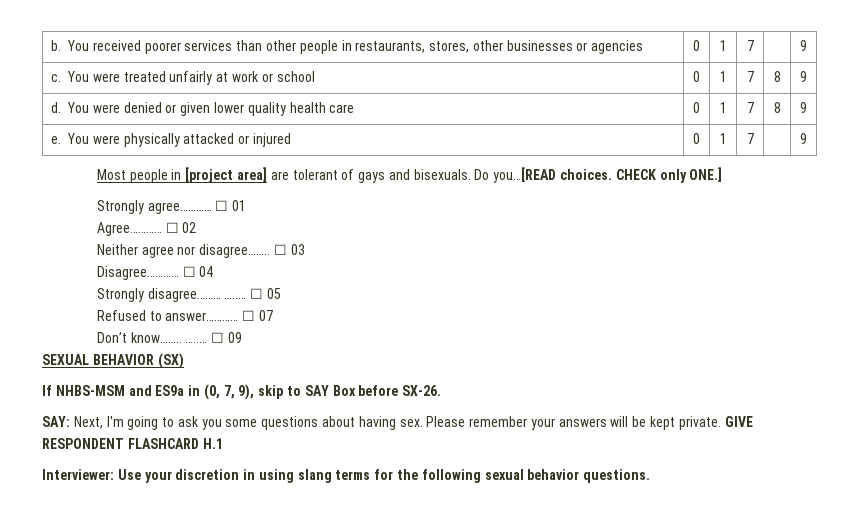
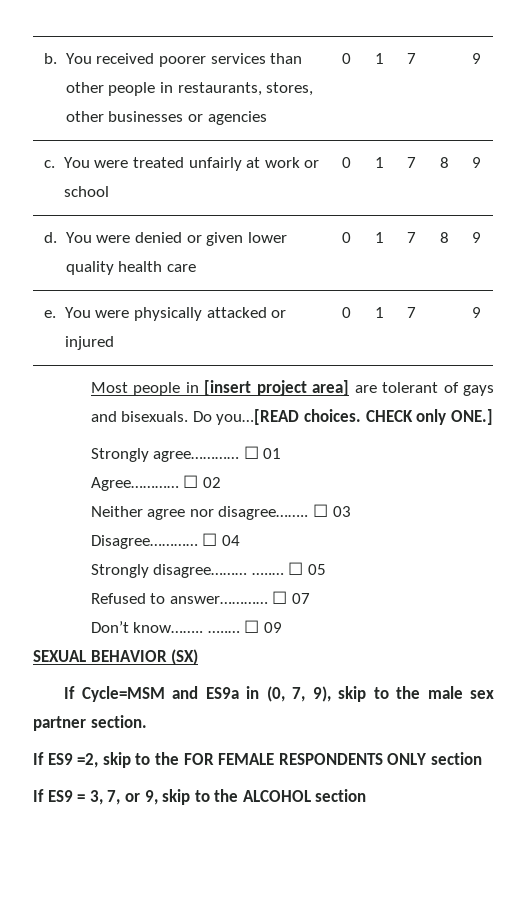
[185,167,234,183] [project -> [204,380,307,396] [insert project
[55,385,125,396] NHBS-MSM -> [81,686,165,702] Cycle=MSM
[304,385,442,396] [42,416,753,430] [42,438,223,449] [42,469,651,483] SAY Box before SX-26. // SAY: Next, I'm going to ask you some questions about having sex. Please remember your answers will be kept private. GIVE RESPONDENT FLASHCARD H.1 // Interviewer: Use your discretion in using slang terms for the following sexual behavior questions. -> [396,686,494,699] [33,715,147,731] [33,752,482,768] [33,789,367,805] the male sex partner section. // If ES9 =2, skip to the FOR FEMALE RESPONDENTS ONLY section // If ES9 = 3, 7, or 9, skip to the ALCOHOL section

